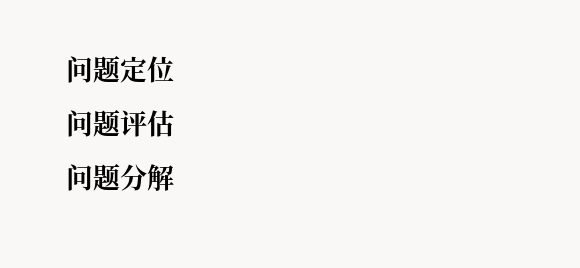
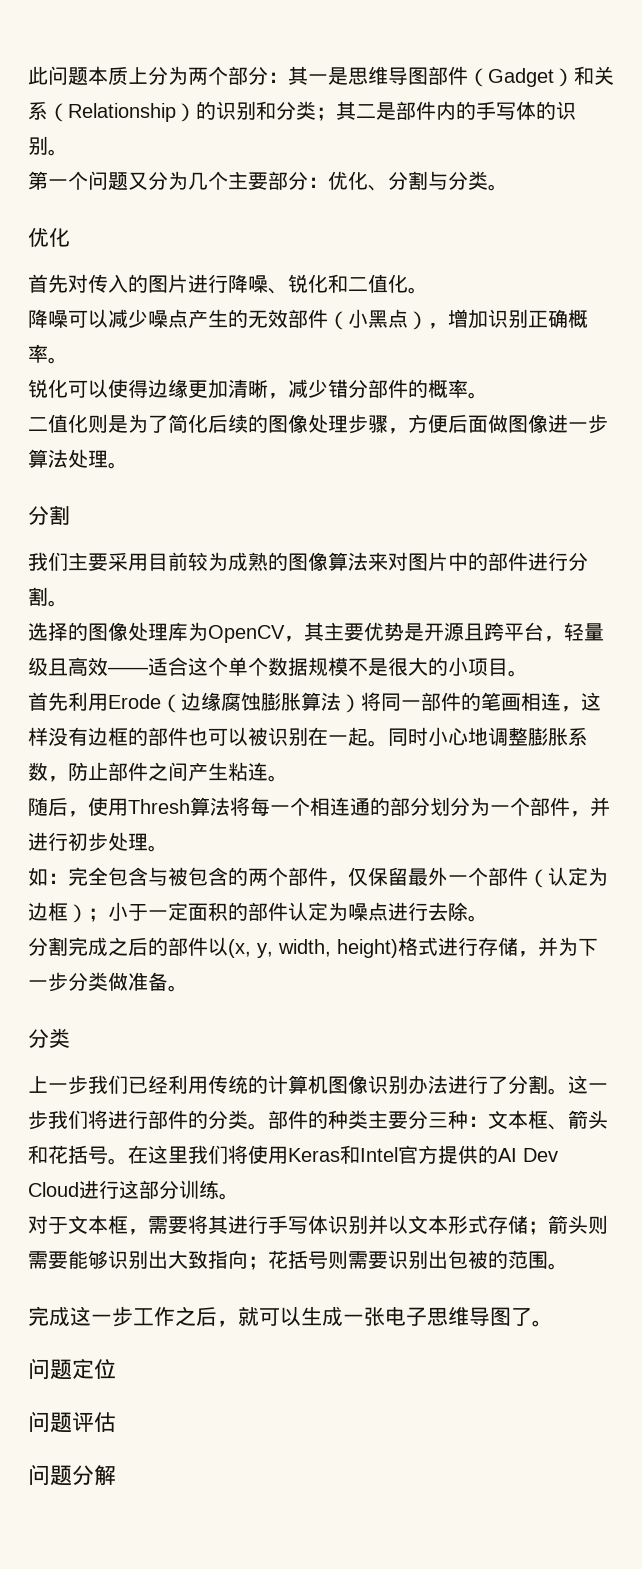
(66, 69) none -> [28,66,614,87] [28,101,576,122] [28,136,68,156] [28,171,508,191] [28,228,70,247] [28,274,428,294] [28,309,588,330] [28,344,68,364] [28,379,488,399] [28,414,608,434] [28,449,128,469] [28,505,70,525] [28,552,588,571] [28,587,68,607] [28,622,604,643] [28,657,528,677] [28,692,601,713] [28,727,588,747] [28,762,288,782] [28,797,610,817] [28,832,168,852] [28,867,608,888] [28,902,488,923] [28,937,598,958] [28,972,188,992] [28,1028,70,1048] [28,1075,608,1095] [28,1110,608,1130] [28,1145,558,1165] [28,1180,239,1200] [28,1215,608,1235] [28,1250,568,1270] [28,1306,553,1327] 此问题本质上分为两个部分：其一是思维导图部件（Gadget）和关系（Relationship）的识别和分类；其二是部件内的手写体的识别。 // 第一个问题又分为几个主要部分：优化、分割与分类。 // 优化 // 首先对传入的图片进行降噪、锐化和二值化。 // 降噪可以减少噪点产生的无效部件（小黑点），增加识别正确概率。 // 锐化可以使得边缘更加清晰，减少错分部件的概率。 // 二值化则是为了简化后续的图像处理步骤，方便后面做图像进一步算法处理。 // 分割 // 我们主要采用目前较为成熟的图像算法来对图片中的部件进行分割。 // 选择的图像处理库为OpenCV，其主要优势是开源且跨平台，轻量级且高效——适合这个单个数据规模不是很大的小项目。 // 首先利用Erode（边缘腐蚀膨胀算法）将同一部件的笔画相连，这样没有边框的部件也可以被识别在一起。同时小心地调整膨胀系数，防止部件之间产生粘连。 // 随后，使用Thresh算法将每一个相连通的部分划分为一个部件，并进行初步处理。 // 如：完全包含与被包含的两个部件，仅保留最外一个部件（认定为边框）；小于一定面积的部件认定为噪点进行去除。 // 分割完成之后的部件以(x, y, width, height)格式进行存储，并为下一步分类做准备。 // 分类 // 上一步我们已经利用传统的计算机图像识别办法进行了分割。这一步我们将进行部件的分类。部件的种类主要分三种：文本框、箭头和花括号。在这里我们将使用Keras和Intel官方提供的AI Dev Cloud进行这部分训练。 // 对于文本框，需要将其进行手写体识别并以文本形式存储；箭头则需要能够识别出大致指向；花括号则需要识别出包被的范围。 // 完成这一步工作之后，就可以生成一张电子思维导图了。 //

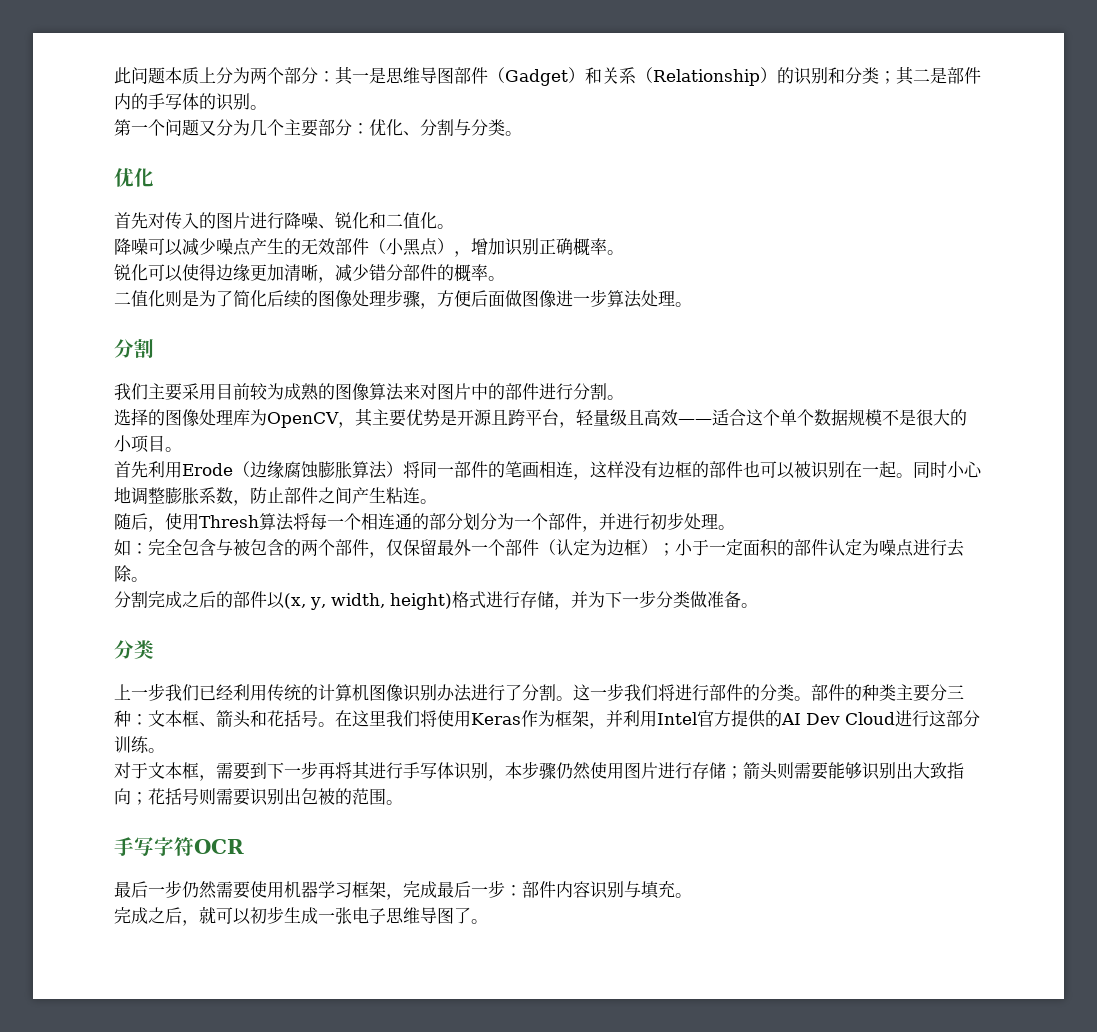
[340,1145,360,1164] 和 -> [521,710,657,729] 作为框架，并利用
(188, 1225) none -> [250,761,335,779] 到下一步再
[368,1215,488,1235] 并以文本形式 -> [488,761,692,781] ，本步骤仍然使用图片进行
[28,1306,175,1327] 完成这一步工作 -> [114,837,244,856] [114,880,692,900] [114,907,148,924] 手写字符OCR // 最后一步仍然需要使用机器学习框架，完成最后一步：部件内容识别与填充。 // 完成
(301, 1316) none -> [250,906,284,924] 初步
[28,1358,116,1380] [28,1411,116,1433] [28,1464,116,1486] // 问题定位 // 问题评估 // 问题分解 -> (488, 921) none

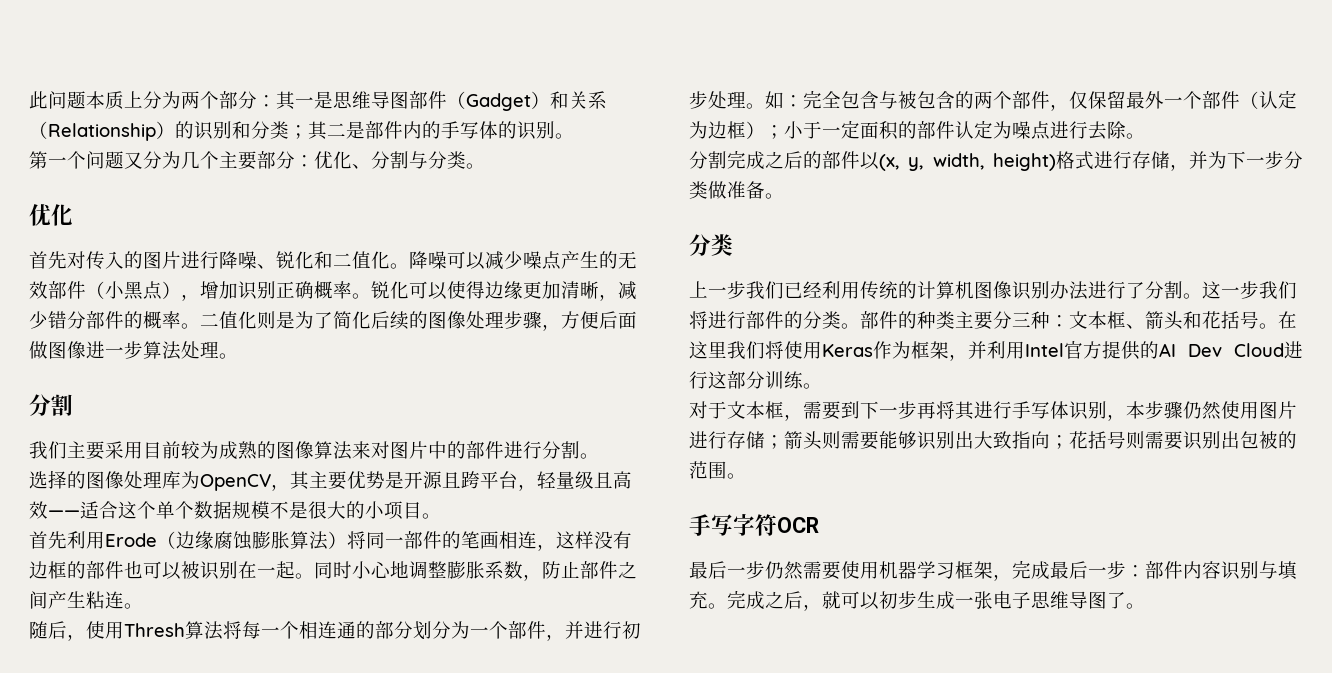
(454, 226) // -> (409, 266) none
(624, 252) // -> (371, 296) none
(505, 278) // -> (200, 326) none
(735, 527) // -> (765, 106) none
(692, 895) // -> (727, 606) none

